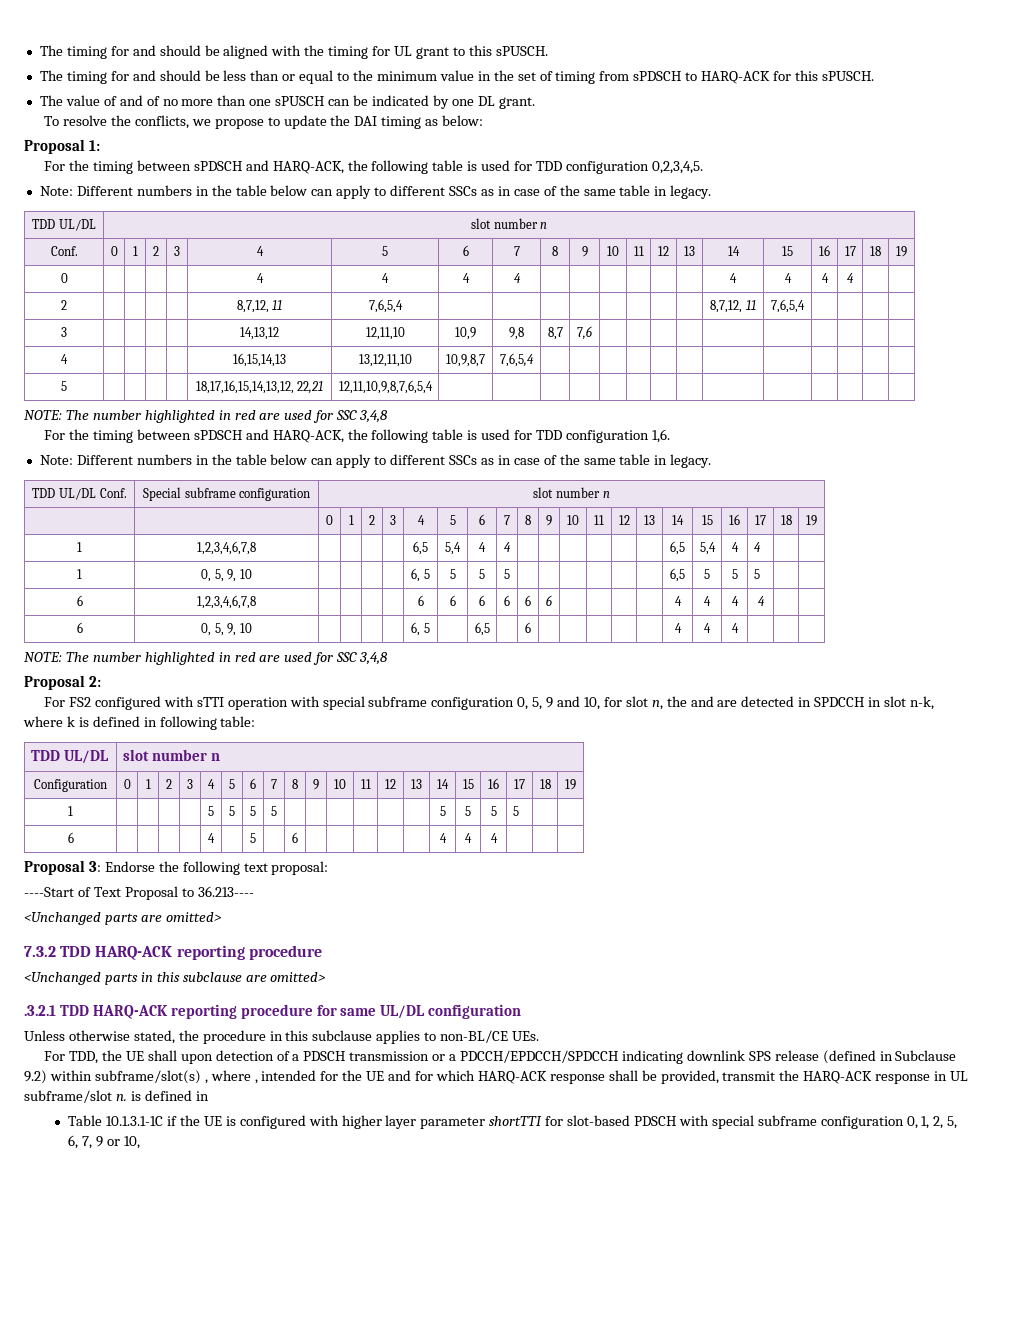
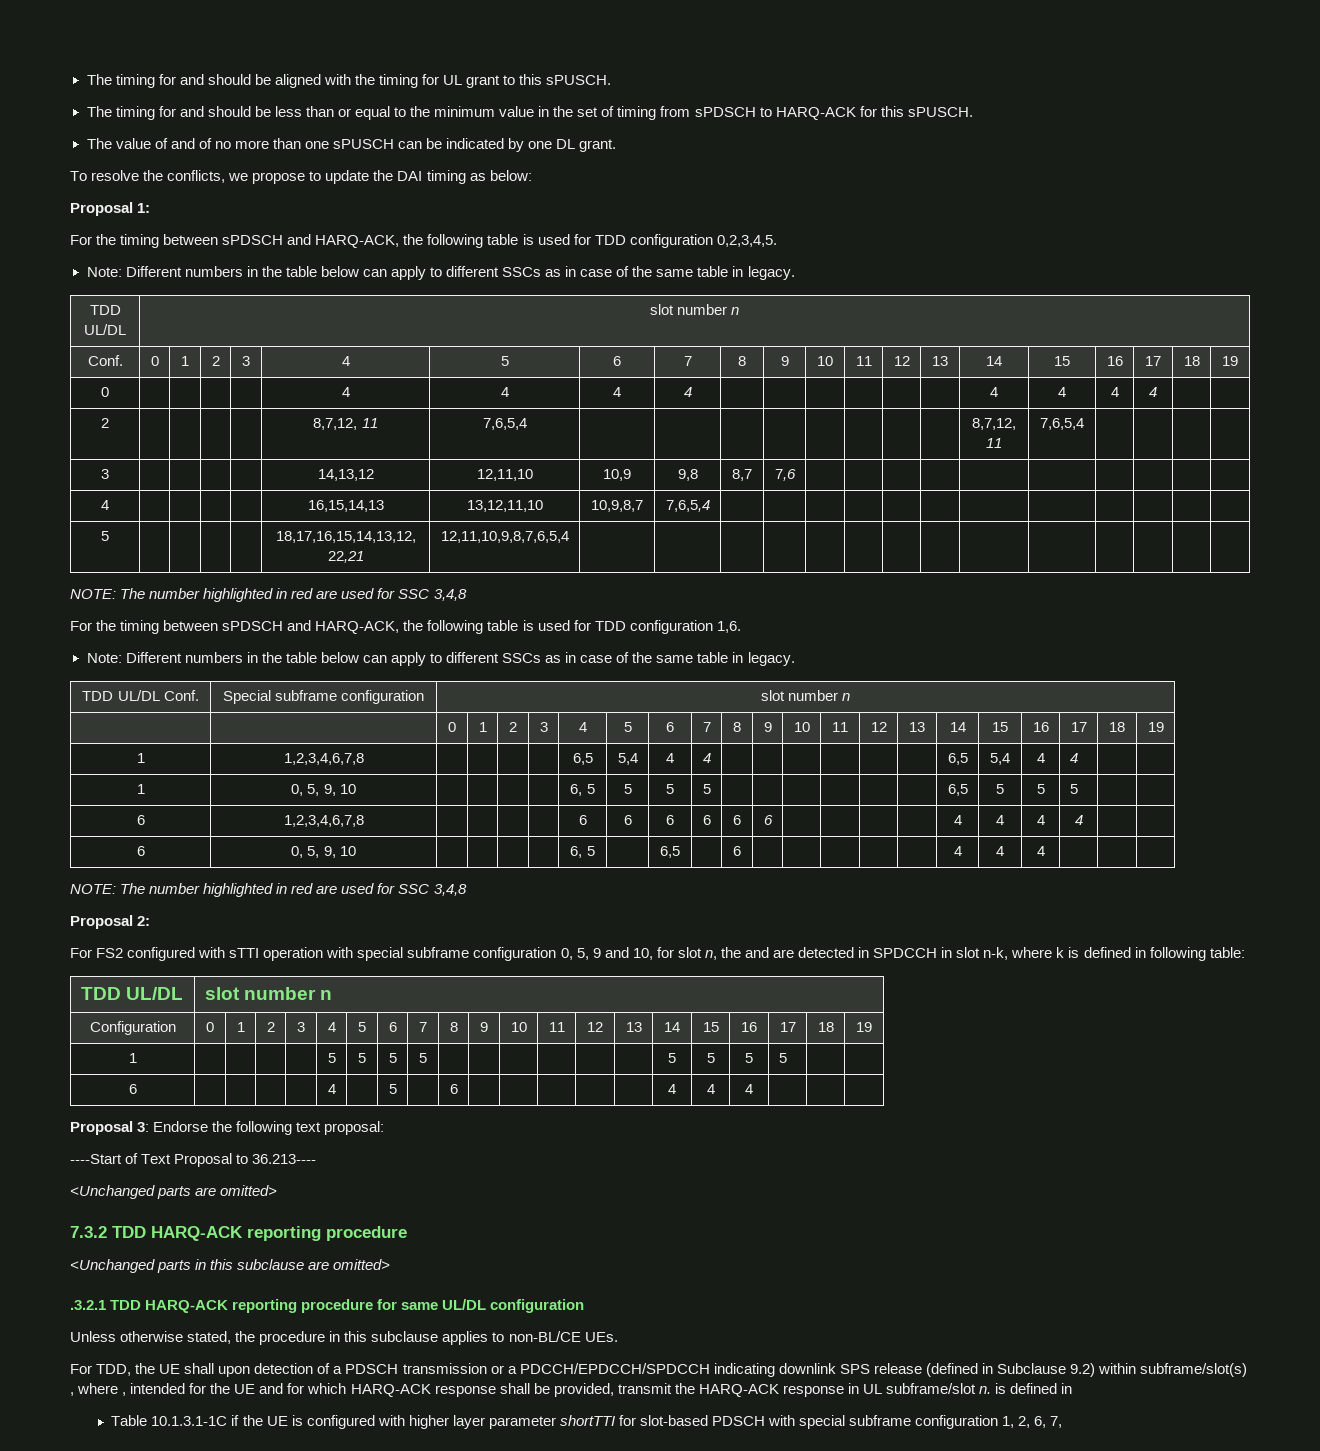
[906,1116,918,1129] 0, -> (999, 1422) none
[947,1116,958,1129] 5, -> (1031, 1422) none
[96,1136,140,1149] 9 or 10, -> (1063, 1422) none

